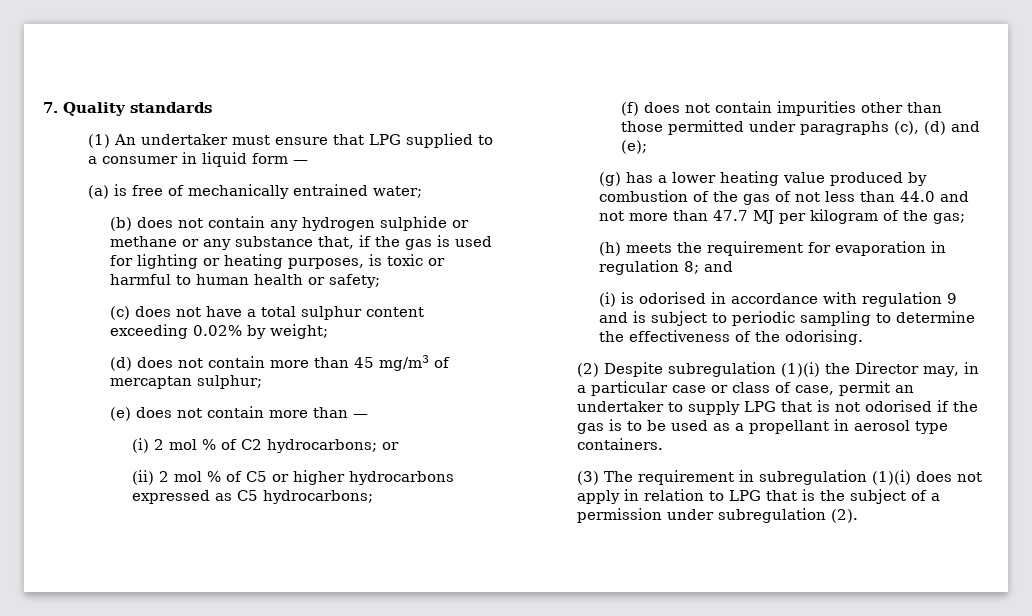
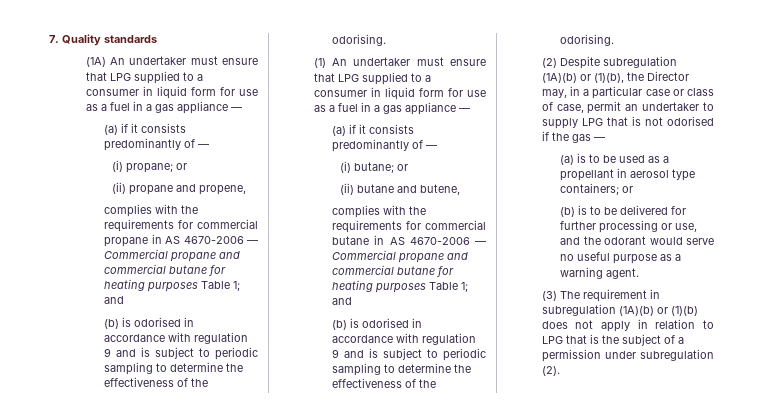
(212, 107) none -> [85,56,258,67] [85,71,203,84] [85,86,258,99] [85,101,242,114] [104,123,187,135] [104,138,210,151] [111,160,187,173] [111,182,246,195] [104,204,199,217] [104,219,258,232] [104,234,258,247] [104,249,241,262] [104,264,227,276] [104,279,241,292] [104,296,125,304] [104,317,195,329] [104,332,249,344] [104,347,258,360] [104,362,244,375] [104,377,209,387] [332,34,387,46] // (1A) An undertaker must ensure that LPG supplied to a consumer in liquid form for use as a fuel in a gas appliance — // (a) if it consists predominantly of — // (i) propane; or // (ii) propane and propene, // complies with the requirements for commercial propane in AS 4670-2006 — Commercial propane and commercial butane for heating purposes Table 1; and // (b) is odorised in accordance with regulation 9 and is subject to periodic sampling to determine the effectiveness of the odorising.
[292,160,308,164] [87,184,422,199] [109,216,469,231] [109,235,492,250] [109,254,445,269] [109,274,380,288] [109,306,424,320] [109,324,328,339] [109,355,450,371] [109,375,262,389] [109,406,368,421] [132,438,400,453] [132,470,455,485] [132,490,374,504] [621,101,943,116] [621,120,981,135] [621,140,648,154] [598,171,927,186] [598,190,969,205] [598,209,965,224] [598,241,946,256] [598,260,733,275] [598,292,616,307] — // (a) is free of mechanically entrained water; // (b) does not contain any hydrogen sulphide or methane or any substance that, if the gas is used for lighting or heating purposes, is toxic or harmful to human health or safety; // (c) does not have a total sulphur content exceeding 0.02% by weight; // (d) does not contain more than 45 mg/m3 of mercaptan sulphur; // (e) does not contain more than — // (i) 2 mol % of C2 hydrocarbons; or // (ii) 2 mol % of C5 or higher hydrocarbons expressed as C5 hydrocarbons; // (f) does not contain impurities other than those permitted under paragraphs (c), (d) and (e); // (g) has a lower heating value produced by combustion of the gas of not less than 44.0 and not more than 47.7 MJ per kilogram of the gas; // (h) meets the requirement for evaporation in regulation 8; and // (i) -> [447,88,486,97] [313,102,470,115] [332,124,415,136] [332,139,438,152] [339,161,408,173] [339,183,460,195] [332,205,427,218] [332,220,486,233] [332,235,486,245] [332,250,469,263] [332,265,455,277] [332,280,469,293] [332,297,353,305] [332,320,348,330] for use as a fuel in a gas appliance — // (a) if it consists predominantly of — // (i) butane; or // (ii) butane and butene, // complies with the requirements for commercial butane in AS 4670-2006 — Commercial propane and commercial butane for heating purposes Table 1; and // (b)
[780,362,820,377] (1)(i) -> [541,73,624,83] (1A)(b) or (1)(b),
(604, 428) none -> [593,137,605,141] [560,155,575,165] — // (a)
[576,438,663,450] containers. -> [560,183,634,195] [560,205,687,217] [560,220,698,233] [560,236,714,245] [560,252,682,264] [560,267,640,279] containers; or // (b) is to be delivered for further processing or use, and the odorant would serve no useful purpose as a warning agent.
[871,470,911,485] (1)(i) -> [618,306,698,316] (1A)(b) or (1)(b)

